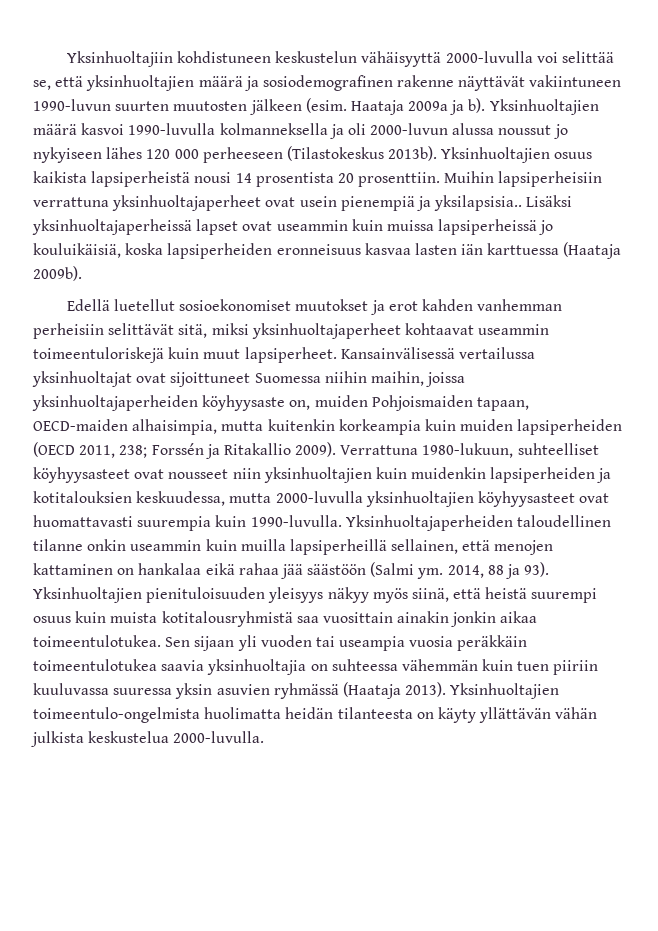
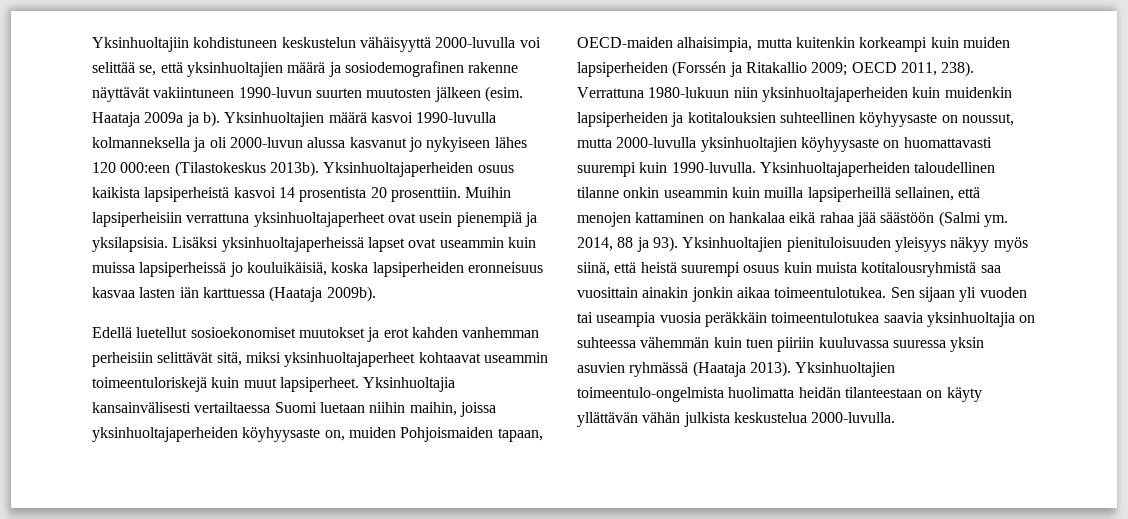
[498,125,552,135] noussut -> [349,137,407,148] kasvanut
[174,147,283,163] 000 perheeseen -> [120,162,171,173] 000:een
[441,147,551,163] Yksinhuoltajien -> [323,162,474,177] Yksinhuoltajaperheiden
[194,172,232,183] nousi -> [233,187,276,198] kasvoi
[434,195,523,211] yksilapsisia.. -> [92,237,168,252] yksilapsisia.
[340,347,535,359] [32,371,321,387] Kansainvälisessä vertailussa yksinhuoltajat ovat sijoittuneet Suomessa -> [363,377,456,392] [92,402,365,413] Yksinhuoltajia kansainvälisesti vertailtaessa Suomi luetaan
[338,419,421,435] korkeampia -> [859,37,928,52] korkeampi
[33,442,599,459] [33,467,372,483] (OECD 2011, 238; Forssén ja Ritakallio 2009). Verrattuna 1980-lukuun, suhteelliset köyhyysasteet ovat nousseet niin yksinhuoltajien -> [672,61,975,77] [577,87,908,102] (Forssén ja Ritakallio 2009; OECD 2011, 238). Verrattuna 1980-lukuun niin yksinhuoltajaperheiden
[136,491,610,507] [33,515,212,531] keskuudessa, mutta 2000-luvulla yksinhuoltajien köyhyysasteet ovat huomattavasti suurempia -> [779,112,1014,127] [577,137,992,152] [577,162,636,177] suhteellinen köyhyysaste on noussut, mutta 2000-luvulla yksinhuoltajien köyhyysaste on huomattavasti suurempi
[337,707,413,719] tilanteesta -> [844,387,922,398] tilanteestaan

